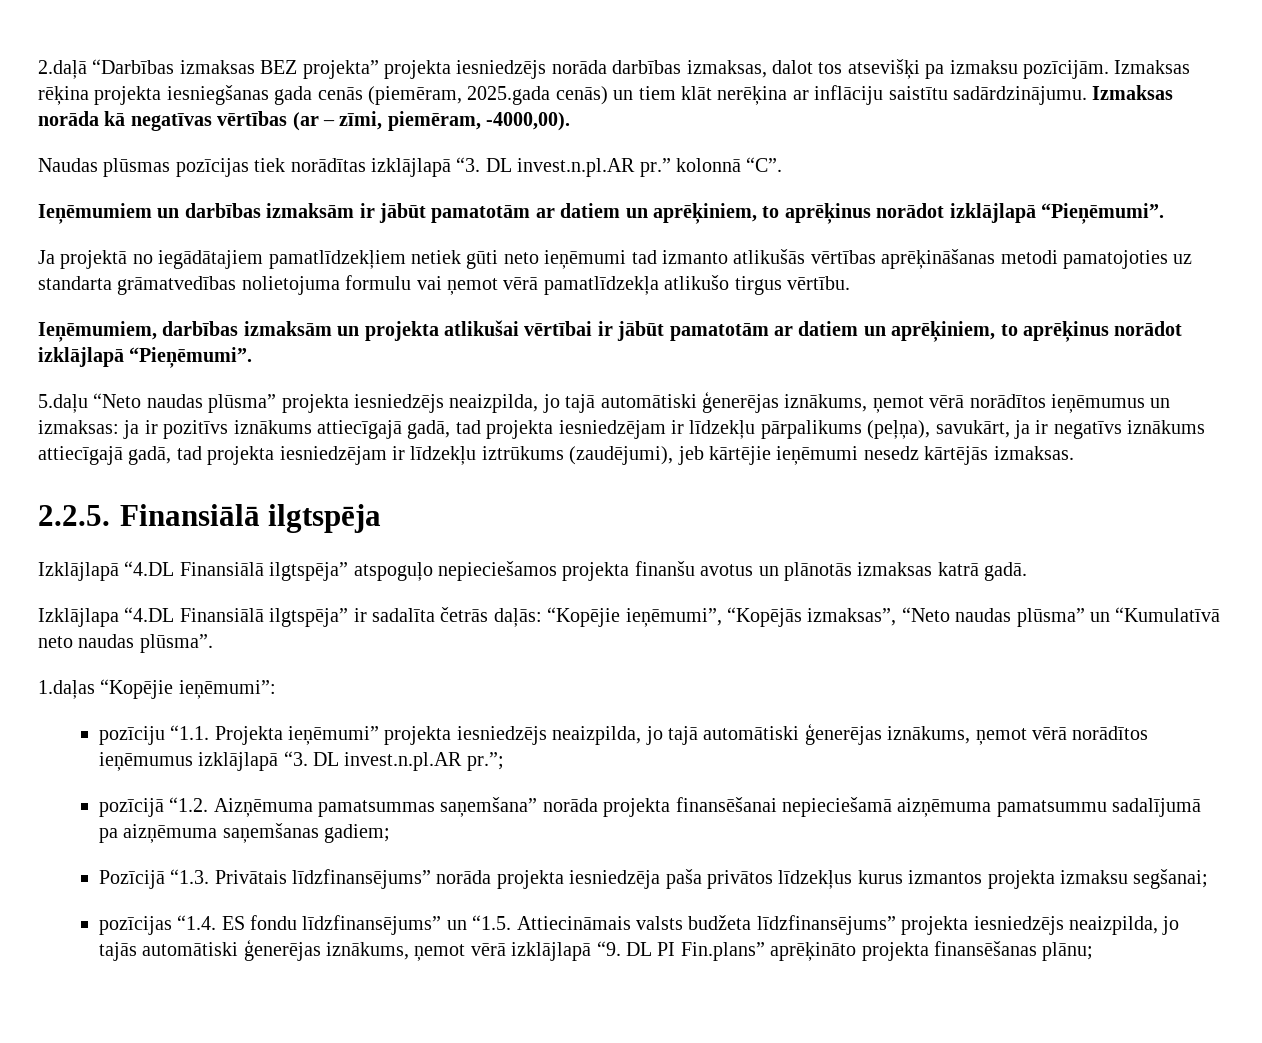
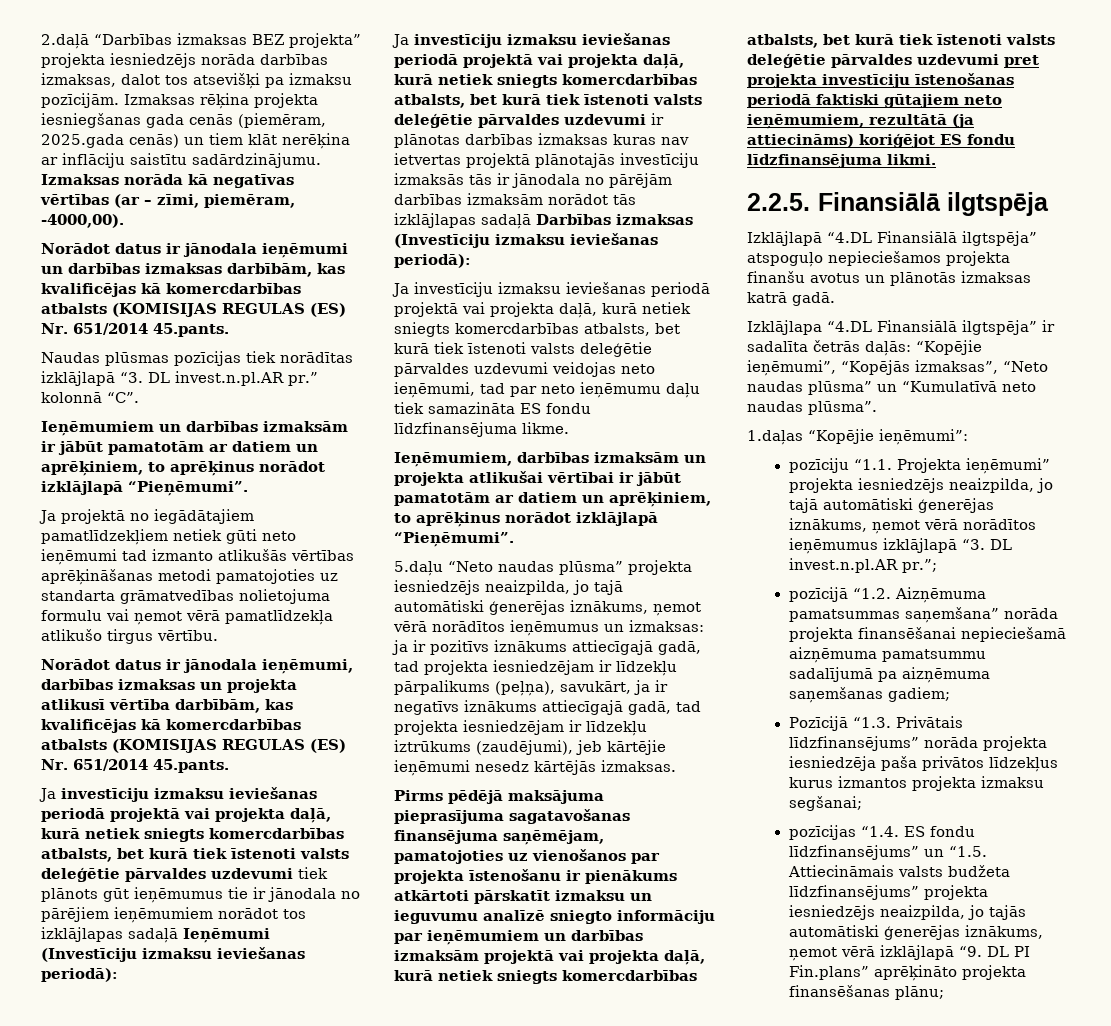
(571, 121) none -> [41,243,348,258] [41,263,345,277] [41,283,301,297] [41,303,346,317] [41,323,229,337] // Norādot datus ir jānodala ieņēmumi un darbības izmaksas darbībām, kas kvalificējas kā komercdarbības atbalsts (KOMISIJAS REGULAS (ES) Nr. 651/2014 45.pants.
(850, 283) none -> [41,659,353,674] [41,679,297,693] [41,699,293,713] [41,719,301,733] [41,739,346,753] [41,759,229,773] [39,787,317,802] [41,808,331,823] [41,828,344,842] [41,848,349,862] [41,867,328,882] [41,887,360,903] [41,907,306,923] [41,927,270,943] [41,947,305,962] [41,968,118,982] [392,33,670,48] [394,54,684,69] [394,74,697,88] [394,94,702,108] [394,113,664,128] [394,133,689,148] [394,153,699,168] [394,173,672,188] [394,193,636,205] [394,213,693,229] [394,233,658,248] [394,254,471,268] [392,282,710,297] [394,302,691,318] [394,322,680,337] [394,342,652,357] [394,362,655,377] [394,382,700,398] [394,402,591,414] [394,422,569,437] // Norādot datus ir jānodala ieņēmumi, darbības izmaksas un projekta atlikusī vērtība darbībām, kas kvalificējas kā komercdarbības atbalsts (KOMISIJAS REGULAS (ES) Nr. 651/2014 45.pants. // Ja investīciju izmaksu ieviešanas periodā projektā vai projekta daļā, kurā netiek sniegts komercdarbības atbalsts, bet kurā tiek īstenoti valsts deleģētie pārvaldes uzdevumi tiek plānots gūt ieņēmumus tie ir jānodala no pārējiem ieņēmumiem norādot tos izklājlapas sadaļā Ieņēmumi (Investīciju izmaksu ieviešanas periodā): // Ja investīciju izmaksu ieviešanas periodā projektā vai projekta daļā, kurā netiek sniegts komercdarbības atbalsts, bet kurā tiek īstenoti valsts deleģētie pārvaldes uzdevumi ir plānotas darbības izmaksas kuras nav ietvertas projektā plānotajās investīciju izmaksās tās ir jānodala no pārējām darbības izmaksām norādot tās izklājlapas sadaļā Darbības izmaksas (Investīciju izmaksu ieviešanas periodā): // Ja investīciju izmaksu ieviešanas periodā projektā vai projekta daļā, kurā netiek sniegts komercdarbības atbalsts, bet kurā tiek īstenoti valsts deleģētie pārvaldes uzdevumi veidojas neto ieņēmumi, tad par neto ieņēmumu daļu tiek samazināta ES fondu līdzfinansējuma likme.
(1074, 453) none -> [394,790,604,804] [394,809,630,824] [394,830,604,845] [394,849,660,864] [394,869,677,884] [394,890,652,904] [394,910,715,924] [394,930,643,945] [394,950,705,965] [394,970,697,984] [747,34,1055,48] [747,53,1039,68] [747,73,1014,88] [747,94,1002,108] [747,114,974,129] [747,133,1015,148] [747,154,936,168] // Pirms pēdējā maksājuma pieprasījuma sagatavošanas finansējuma saņēmējam, pamatojoties uz vienošanos par projekta īstenošanu ir pienākums atkārtoti pārskatīt izmaksu un ieguvumu analīzē sniegto informāciju par ieņēmumiem un darbības izmaksām projektā vai projekta daļā, kurā netiek sniegts komercdarbības atbalsts, bet kurā tiek īstenoti valsts deleģētie pārvaldes uzdevumi pret projekta investīciju īstenošanas periodā faktiski gūtajiem neto ieņēmumiem, rezultātā (ja attiecināms) koriģējot ES fondu līdzfinansējuma likmi.

